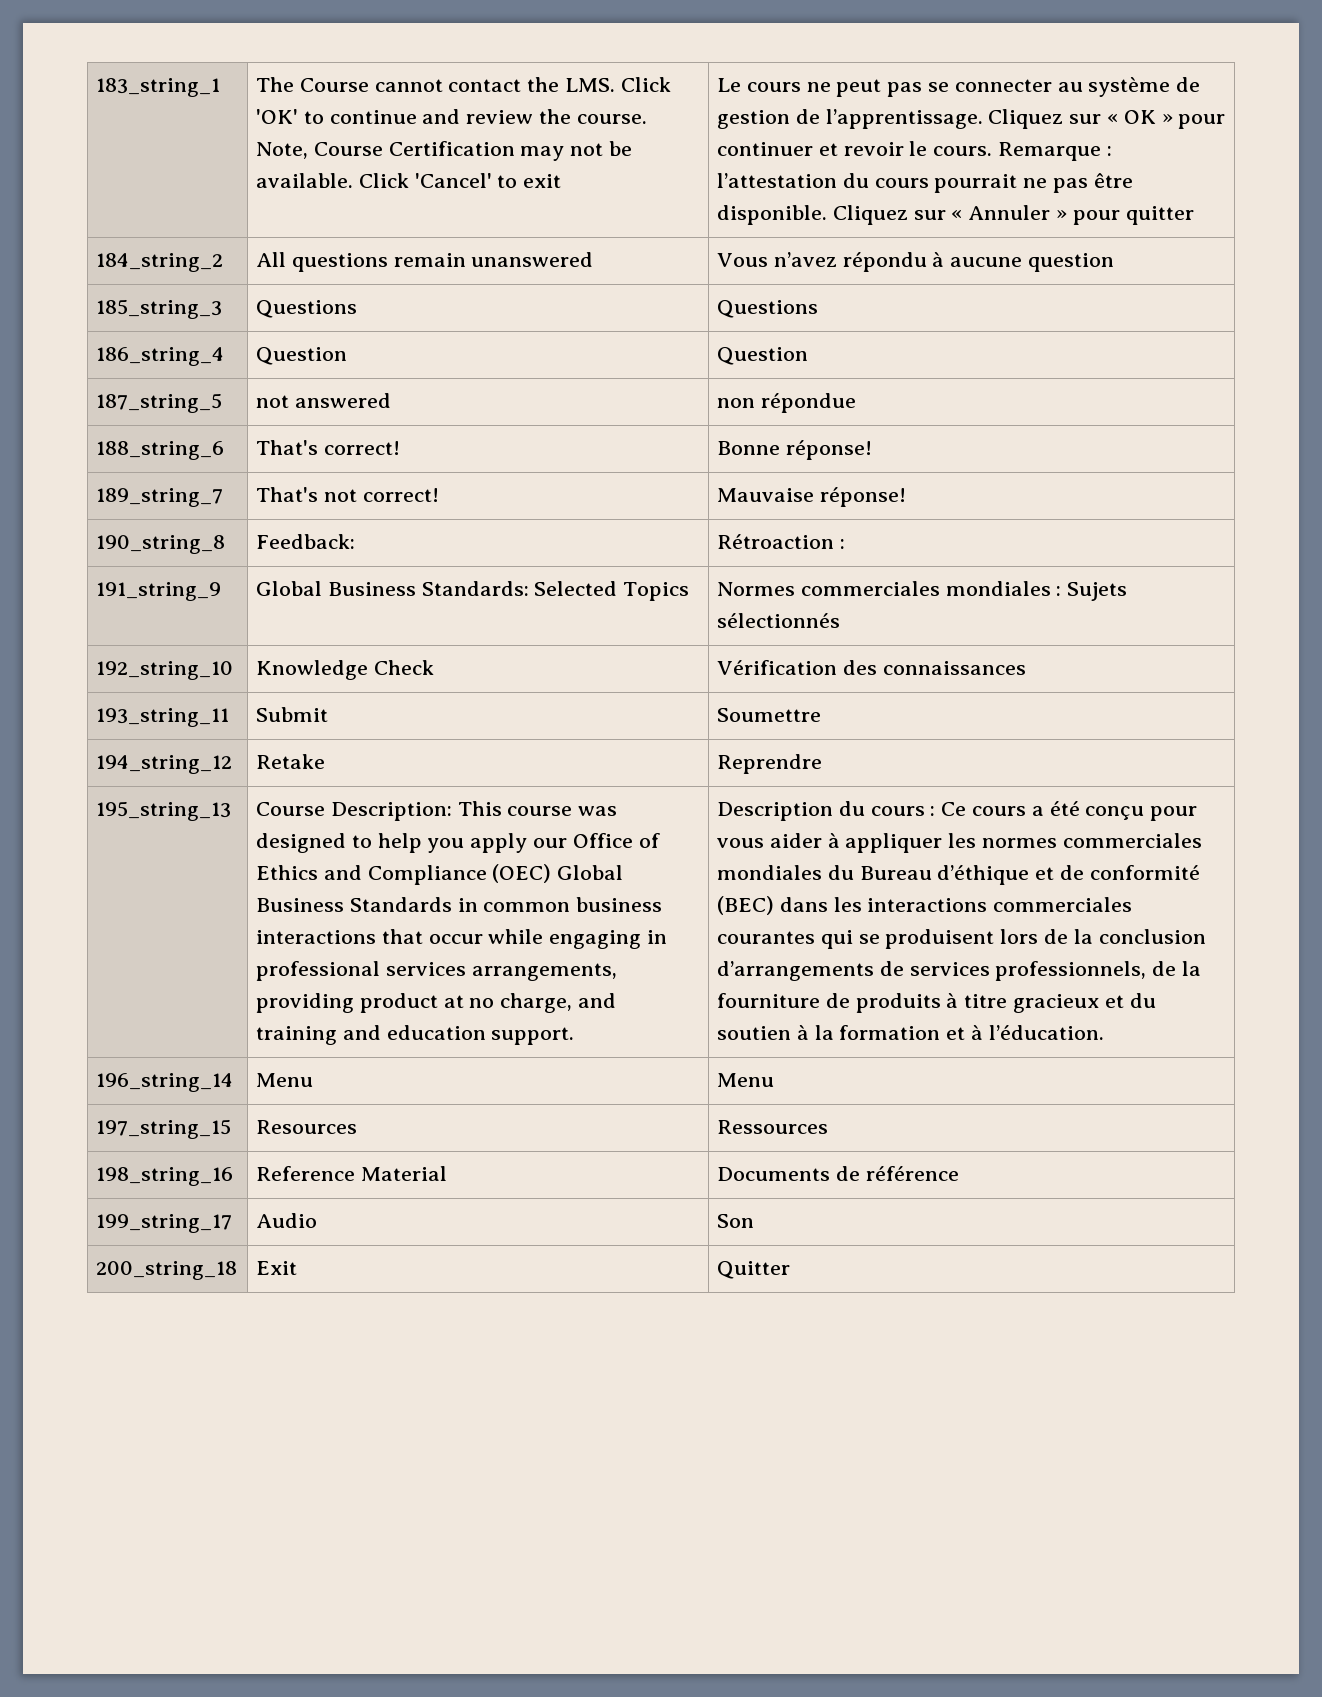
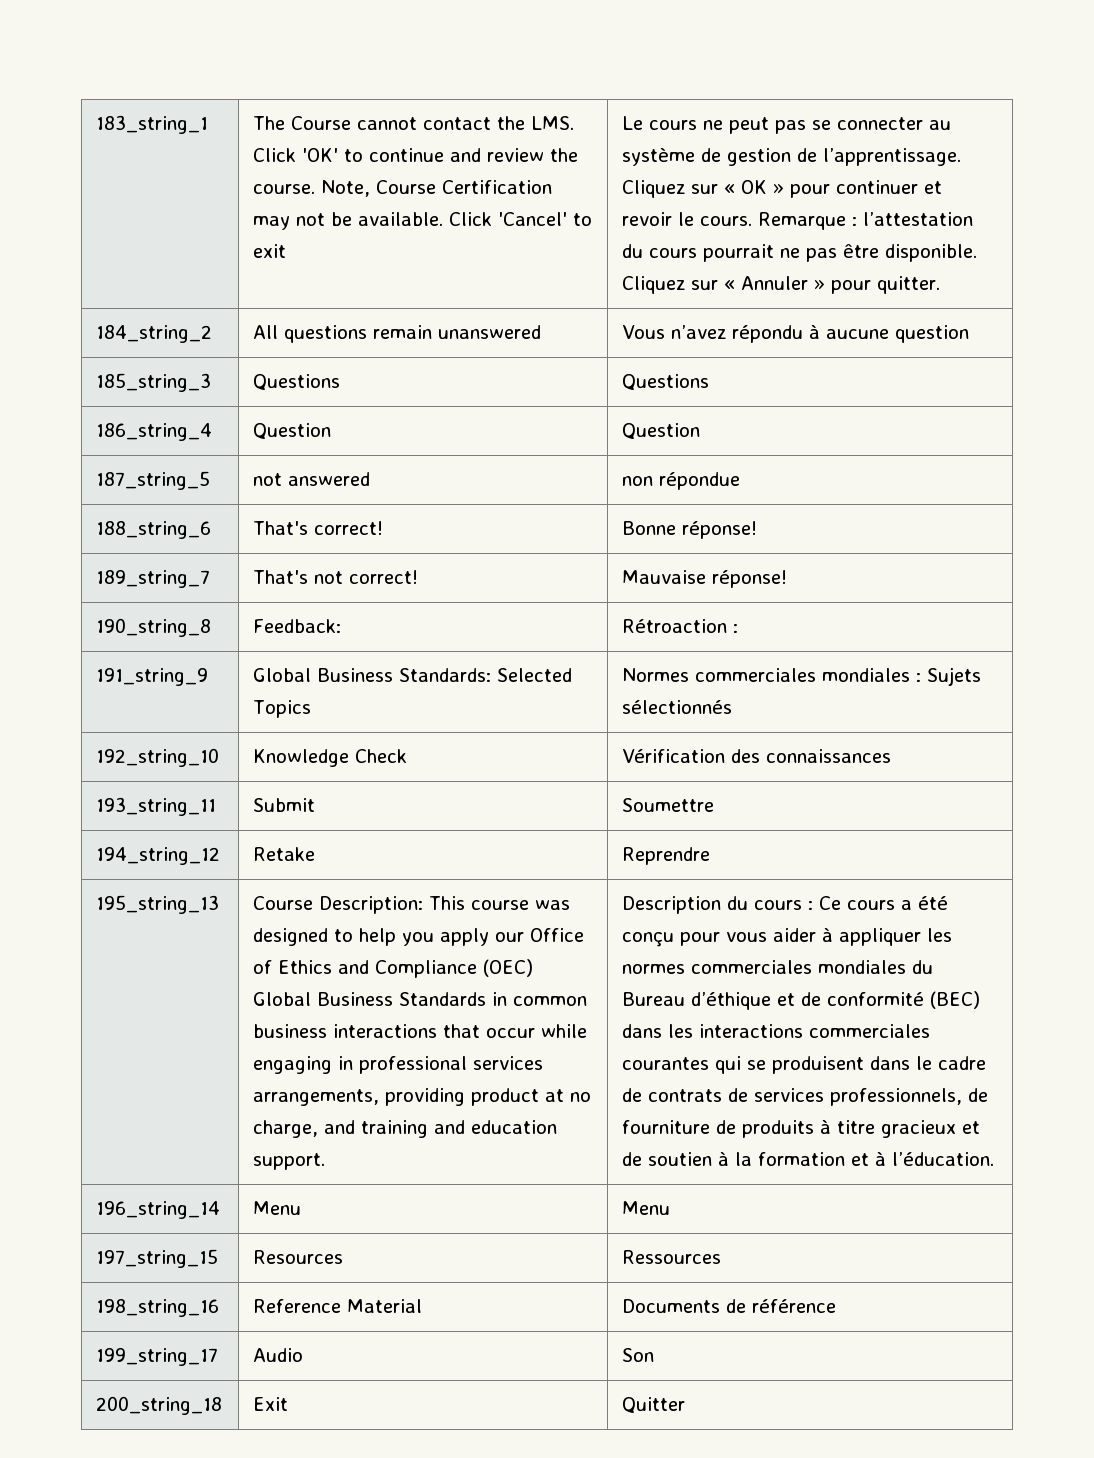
[1125,206,1194,225] quitter -> [877,276,941,294] quitter.
[1000,929,1206,944] [717,961,875,981] lors de la conclusion d’arrangements -> [870,1056,987,1070] [622,1088,723,1102] dans le cadre de contrats
[1182,961,1202,976] la -> (989, 1095) none
[1129,993,1156,1008] du -> [622,1152,643,1166] de

